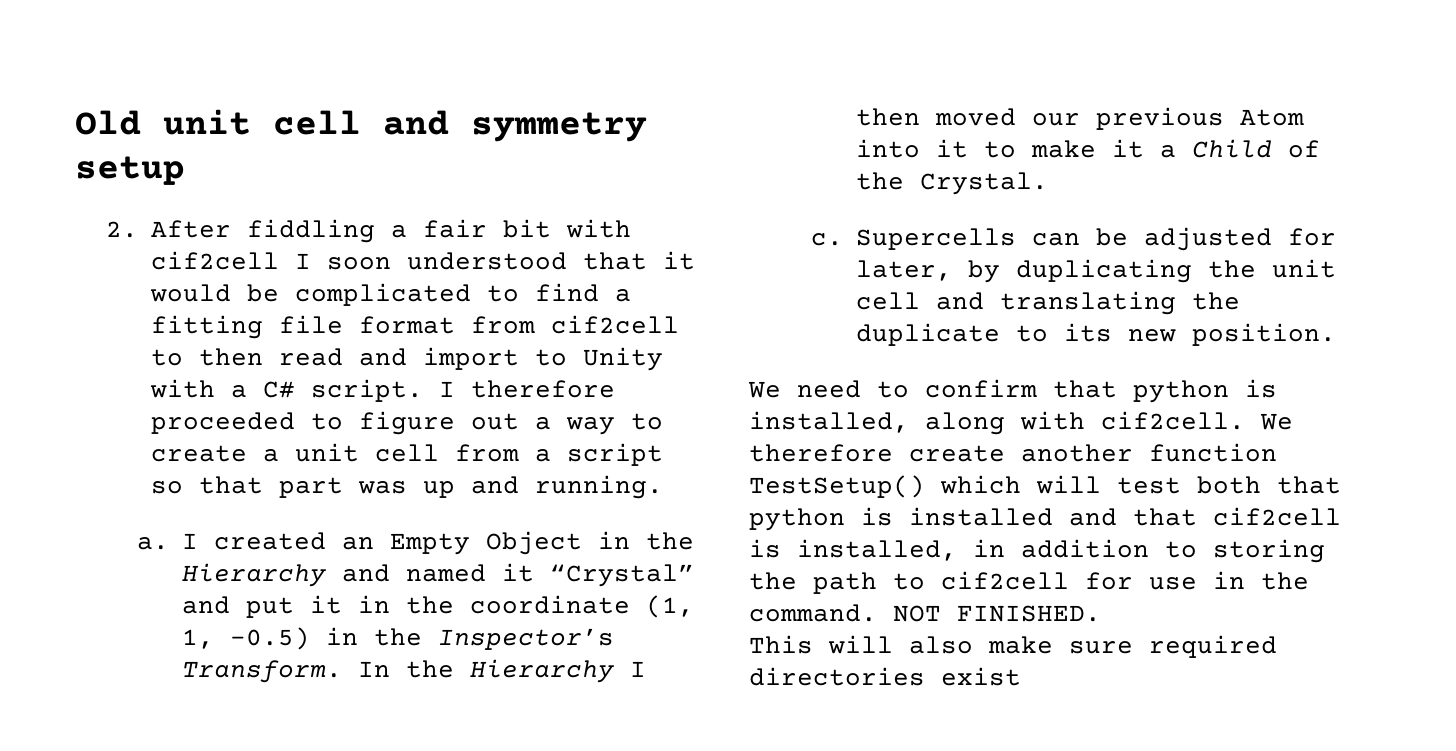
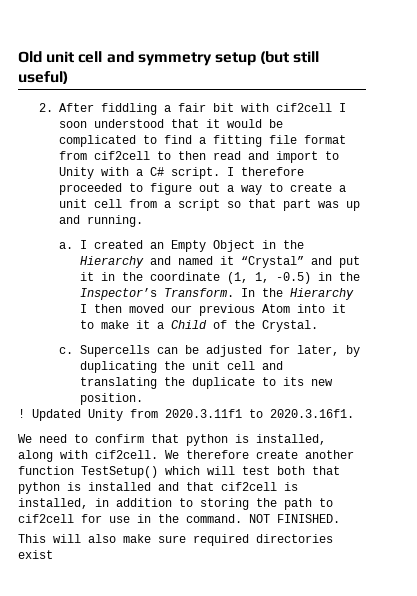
(185, 170) none -> [260,51,320,64] [18,71,68,84] (but still useful)
(1336, 334) none -> [18,409,354,421] // ! Updated Unity from 2020.3.11f1 to 2020.3.16f1.

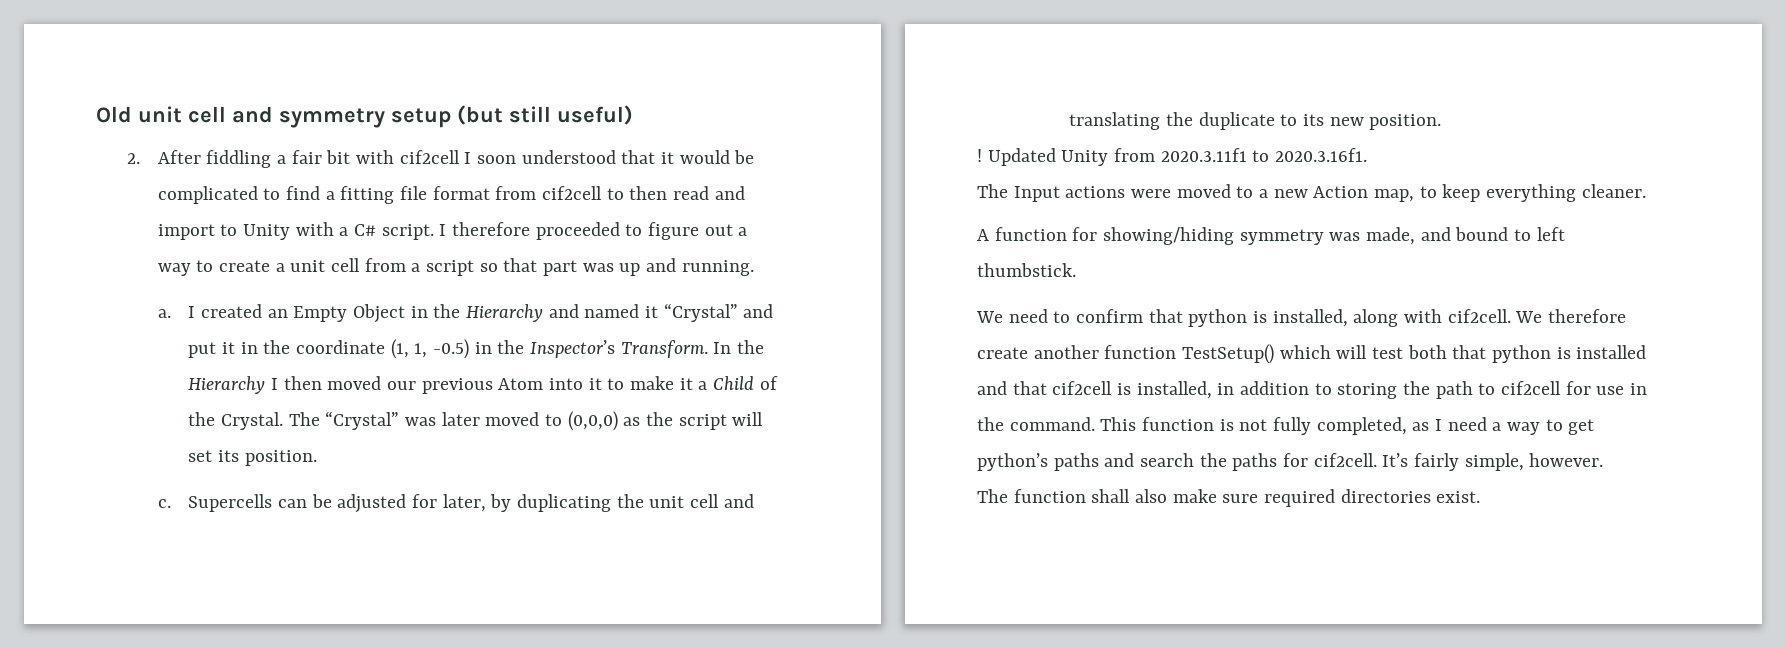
(319, 326) none -> [288,411,764,431] [188,450,317,466] The “Crystal” was later moved to (0,0,0) as the script will set its position.
(354, 413) none -> [977,184,1646,202] [977,227,1565,245] [977,263,1076,277] // The Input actions were moved to a new Action map, to keep everything cleaner. // A function for showing/hiding symmetry was made, and bound to left thumbstick.
[249,514,340,523] [18,534,81,543] NOT FINISHED. // This will -> [1100,417,1595,435] [977,453,1604,471] [977,489,1131,503] This function is not fully completed, as I need a way to get python’s paths and search the paths for cif2cell. It’s fairly simple, however. // The function shall
[18,550,53,559] exist -> [1436,491,1481,503] exist.

